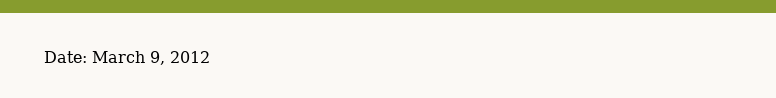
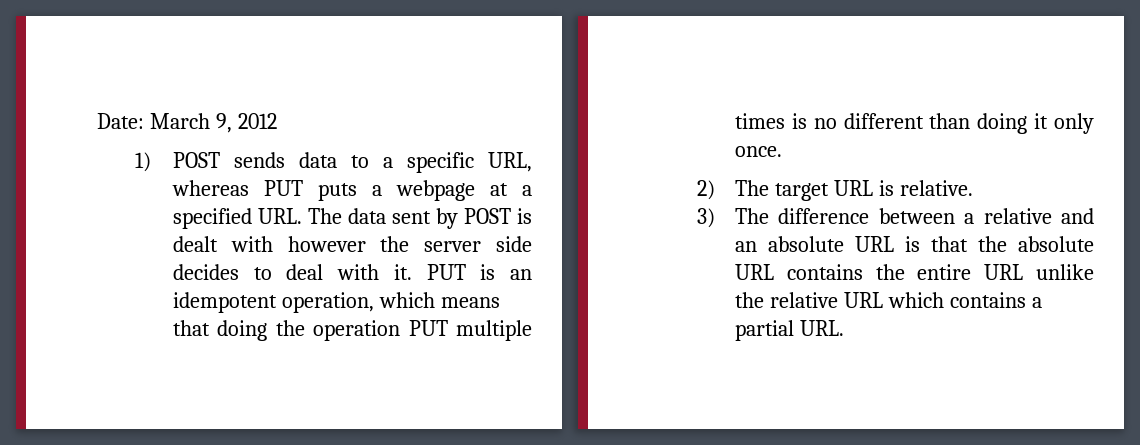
(210, 57) none -> [134,152,532,173] [171,180,532,201] [172,208,532,229] [172,236,532,252] [172,264,532,280] [172,292,500,313] [172,320,532,341] [734,113,1094,134] [734,146,782,157] [696,180,973,201] [696,208,1094,228] [734,236,1094,252] [734,264,1094,280] [734,292,1042,308] [734,320,844,341] // 1) POST sends data to a specific URL, whereas PUT puts a webpage at a specified URL. The data sent by POST is dealt with however the server side decides to deal with it. PUT is an idempotent operation, which means that doing the operation PUT multiple times is no different than doing it only once. // 2) The target URL is relative. // 3) The difference between a relative and an absolute URL is that the absolute URL contains the entire URL unlike the relative URL which contains a partial URL.

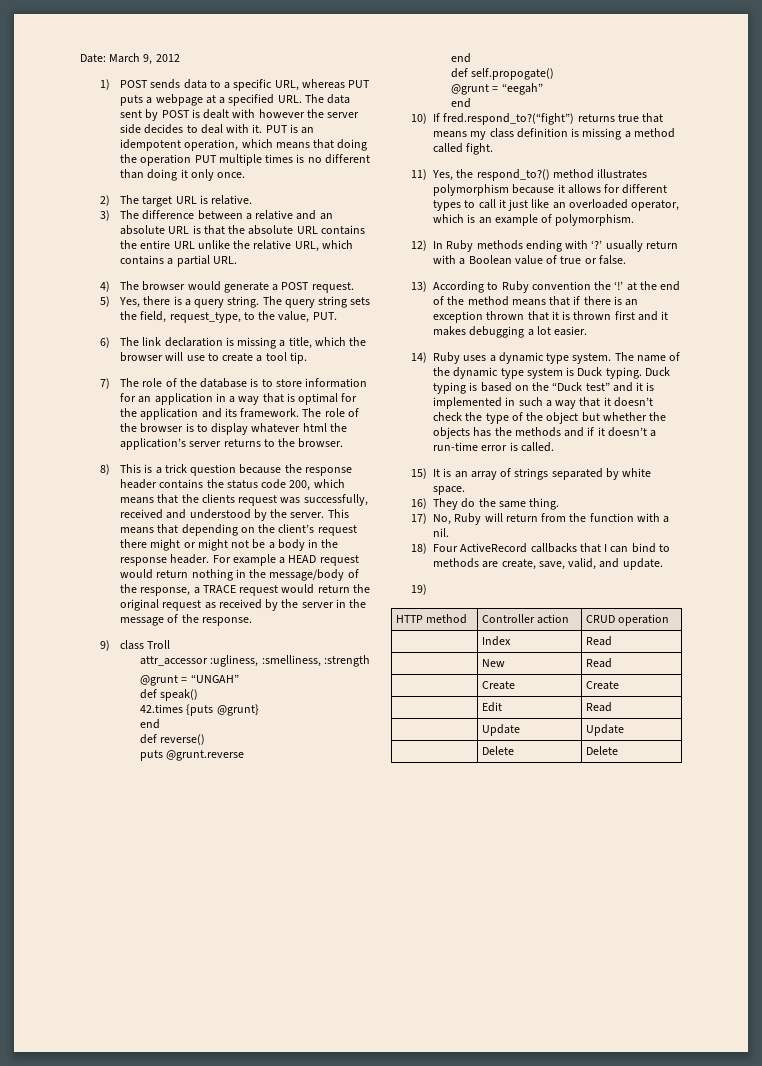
[843,292,883,308] URL -> [294,241,319,252] URL,
(844, 328) none -> [100,281,354,293] [100,296,371,308] [120,311,337,323] [100,337,367,349] [120,352,307,364] [100,378,368,389] [120,393,358,405] [120,408,359,420] [120,423,347,435] [120,438,344,450] [100,464,352,476] [120,479,345,491] [120,494,368,506] [120,509,349,521] [120,524,357,536] [120,539,339,551] [120,554,359,566] [120,569,359,581] [120,584,370,596] [120,599,367,611] [120,614,252,626] [100,640,171,651] [140,655,370,667] [140,674,239,686] [140,689,199,701] [140,704,259,716] [140,719,161,729] [140,734,206,745] [140,750,245,761] [451,53,472,63] [451,68,555,80] [451,83,543,95] [451,98,472,108] [411,113,664,125] [433,128,675,140] [433,143,494,155] [411,169,648,181] [433,184,668,196] [433,199,679,211] [433,214,635,226] [411,240,678,252] [433,255,626,265] [411,281,680,293] [433,296,638,306] [433,311,668,323] [433,326,588,338] [411,352,680,364] [433,367,670,379] [433,382,655,394] [433,397,653,409] [433,412,666,424] [433,427,656,439] [433,442,554,452] [411,468,651,480] [433,486,466,495] [411,498,560,510] [411,513,669,525] [433,528,450,537] [411,543,670,554] [433,558,663,570] [411,584,428,595] [395,614,468,624] [481,614,570,624] [585,614,670,626] [481,636,511,646] [585,636,612,646] [481,659,505,667] [585,658,612,668] [481,681,515,690] [585,681,619,690] [481,702,502,712] [585,702,612,712] [481,724,520,736] [585,724,624,736] [481,746,514,755] [585,746,618,755] // 4) The browser would generate a POST request. // 5) Yes, there is a query string. The query string sets the field, request_type, to the value, PUT. // 6) The link declaration is missing a title, which the browser will use to create a tool tip. // 7) The role of the database is to store information for an application in a way that is optimal for the application and its framework. The role of the browser is to display whatever html the application’s server returns to the browser. // 8) This is a trick question because the response header contains the status code 200, which means that the clients request was successfully, received and understood by the server. This means that depending on the client’s request there might or might not be a body in the response header. For example a HEAD request would return nothing in the message/body of the response, a TRACE request would return the original request as received by the server in the message of the response. // 9) class Troll // attr_accessor :ugliness, :smelliness, :strength // @grunt = “UNGAH” // def speak() // 42.times {puts @grunt} // end // def reverse() // puts @grunt.reverse // end // def self.propogate() // @grunt = “eegah” // end // 10) If fred.respond_to?(“fight”) returns true that means my class definition is missing a method called fight. // 11) Yes, the respond_to?() method illustrates polymorphism because it allows for different types to call it just like an overloaded operator, which is an example of polymorphism. // 12) In Ruby methods ending with ‘?’ usually return with a Boolean value of true or false. // 13) According to Ruby convention the ‘!’ at the end of the method means that if there is an exception thrown that it is thrown first and it makes debugging a lot easier. // 14) Ruby uses a dynamic type system. The name of the dynamic type system is Duck typing. Duck typing is based on the “Duck test” and it is implemented in such a way that it doesn’t check the type of the object but whether the objects has the methods and if it doesn’t a run-time error is called. // 15) It is an array of strings separated by white space. // 16) They do the same thing. // 17) No, Ruby will return from the function with a nil. // 18) Four ActiveRecord callbacks that I can bind to methods are create, save, valid, and update. // 19) // HTTP method | Controller action | CRUD operation // | Index | Read // | New | Read // | Create | Create // | Edit | Read // | Update | Update // | Delete | Delete

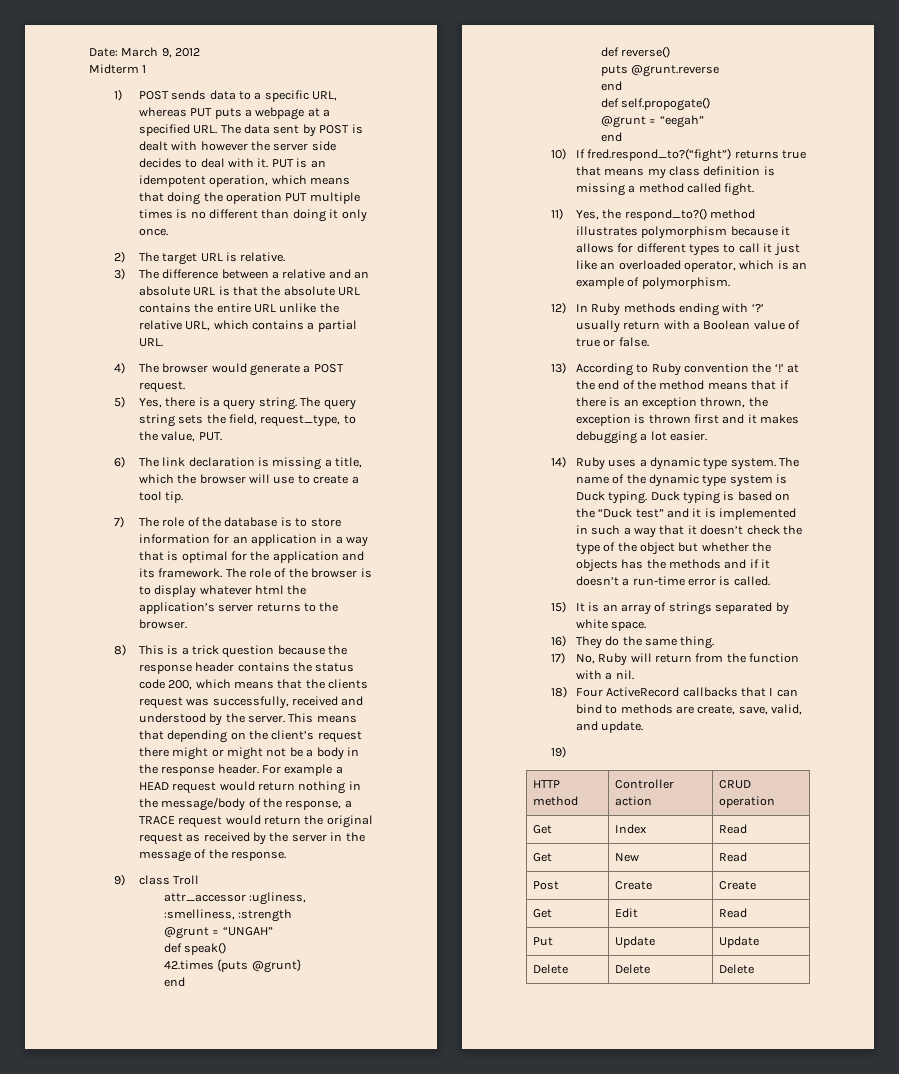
(180, 58) none -> [89,64,147,74] // Midterm 1
[486,311,559,321] thrown that it -> [700,397,768,408] [575,414,631,426] thrown, the exception
(670, 620) none -> [532,825,552,834] Get
(612, 641) none -> [532,853,552,862] Get
(612, 663) none -> [532,881,559,890] Post
(619, 685) none -> [532,909,552,918] Get
(612, 707) none -> [532,937,553,946] Put
(624, 730) none -> [532,964,568,974] Delete

